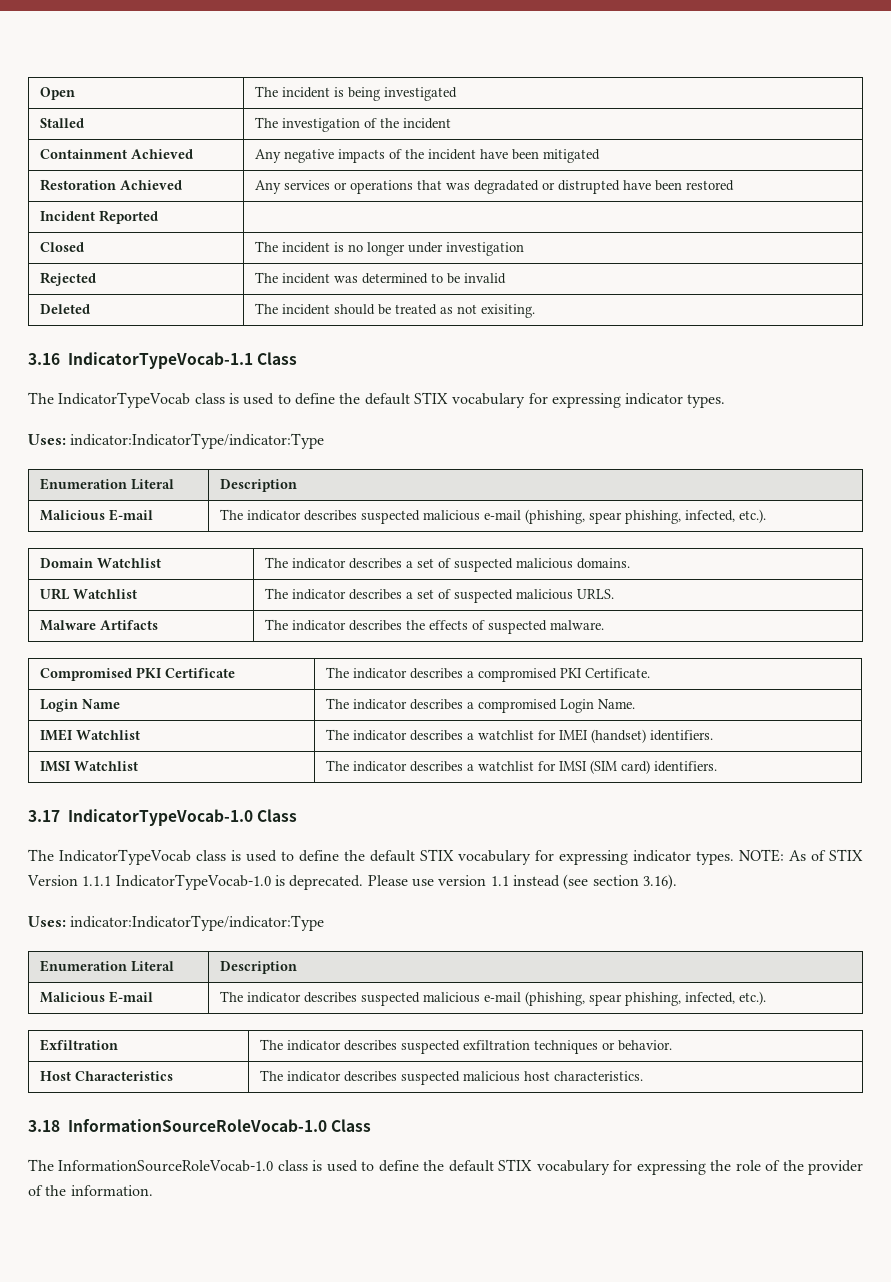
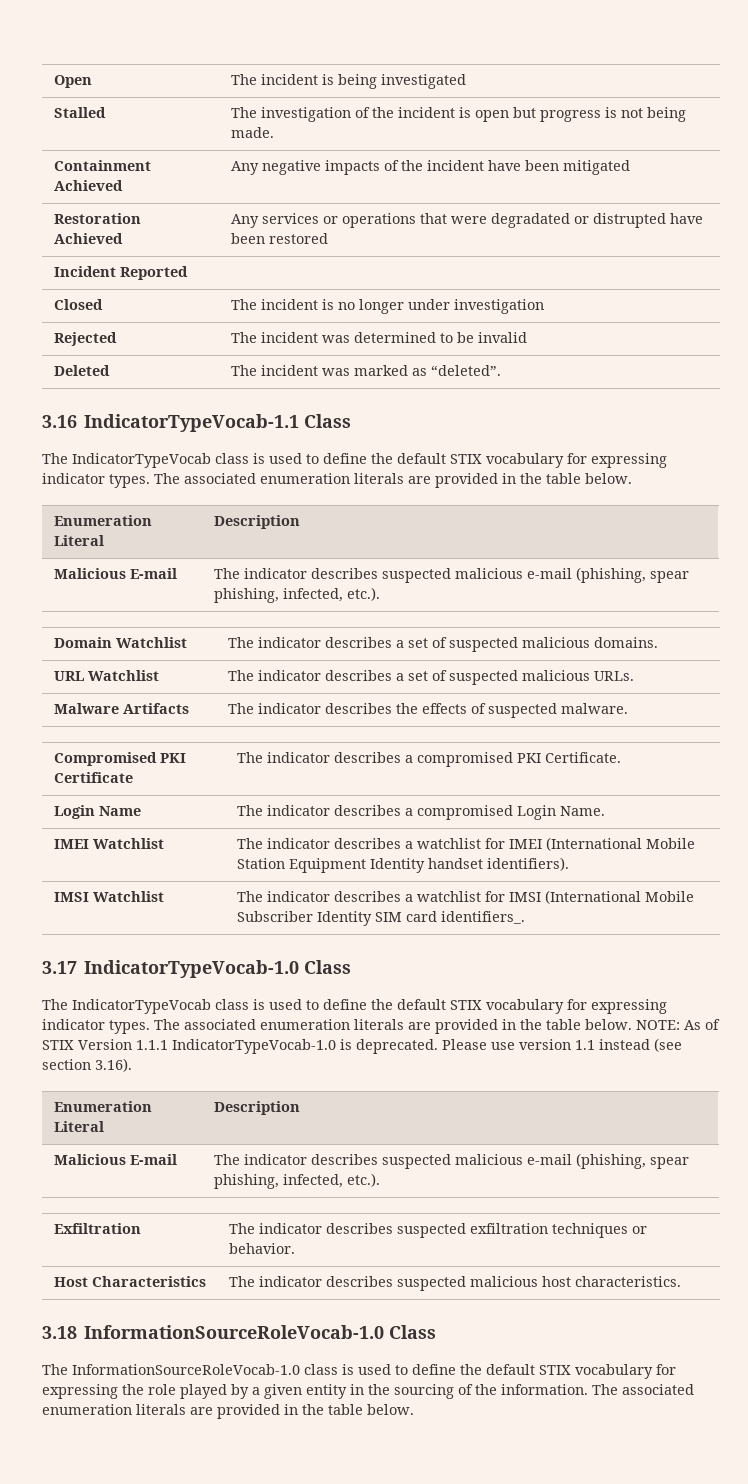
(452, 123) none -> [458,107,686,122] [230,127,274,138] is open but progress is not being made.
[446,183,471,190] was -> [450,216,487,224] were
[334,304,536,318] should be treated as not exisiting. -> [321,365,501,376] was marked as “deleted”.
[28,433,325,449] // Uses: indicator:IndicatorType/indicator:Type -> [154,473,632,488] The associated enumeration literals are provided in the table below.
[577,589,615,599] URLS. -> [593,671,634,681] URLs.
[591,729,714,743] (handset) identifiers. -> [545,837,695,851] [236,857,569,873] (International Mobile Station Equipment Identity handset identifiers).
[590,760,718,774] (SIM card) identifiers. -> [544,890,694,904] [236,911,525,926] (International Mobile Subscriber Identity SIM card identifiers_.
(735, 858) none -> [154,1019,632,1034] The associated enumeration literals are provided in the table below.
[28,915,325,931] // Uses: indicator:IndicatorType/indicator:Type -> (132, 1065) none
[765,1160,864,1175] [28,1185,153,1196] of the provider of the information. -> [180,1384,694,1399] [42,1404,414,1419] played by a given entity in the sourcing of the information. The associated enumeration literals are provided in the table below.

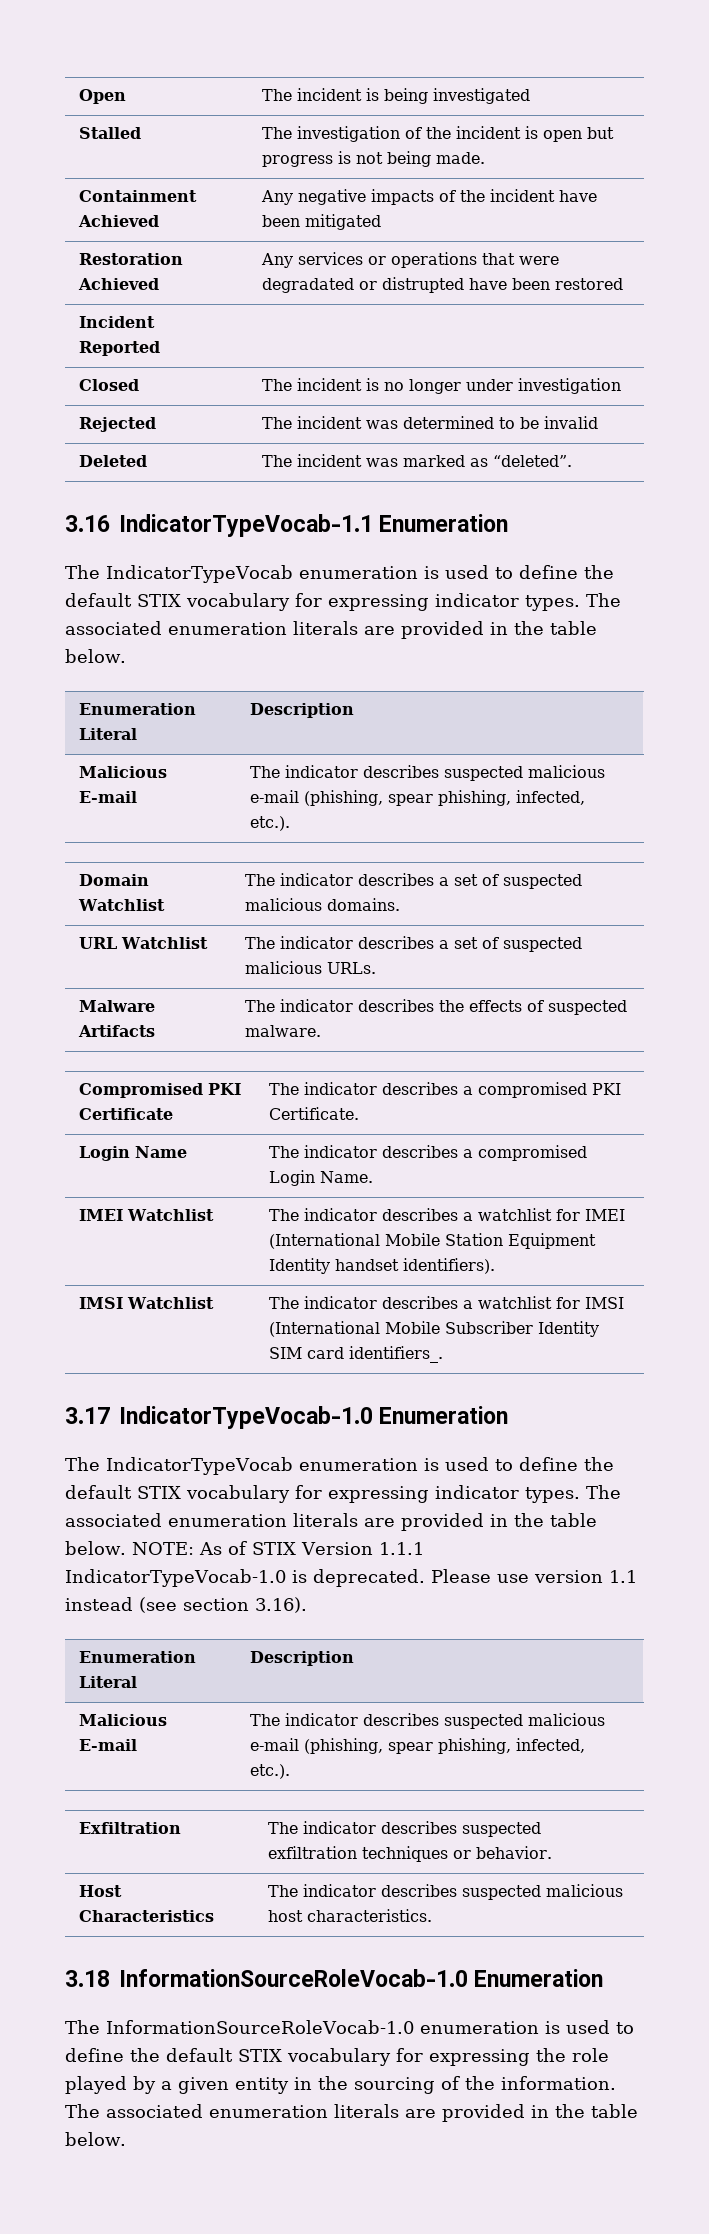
[304,414,352,428] [42,453,249,468] Class // The IndicatorTypeVocab class -> [379,514,509,532] [65,565,418,583] Enumeration // The IndicatorTypeVocab enumeration
[304,960,352,974] [42,999,249,1014] Class // The IndicatorTypeVocab class -> [379,1406,509,1424] [65,1457,418,1475] Enumeration // The IndicatorTypeVocab enumeration
[389,1325,437,1339] Class -> [474,1969,604,1987] Enumeration
[304,1364,338,1375] class -> [419,2021,539,2034] enumeration

